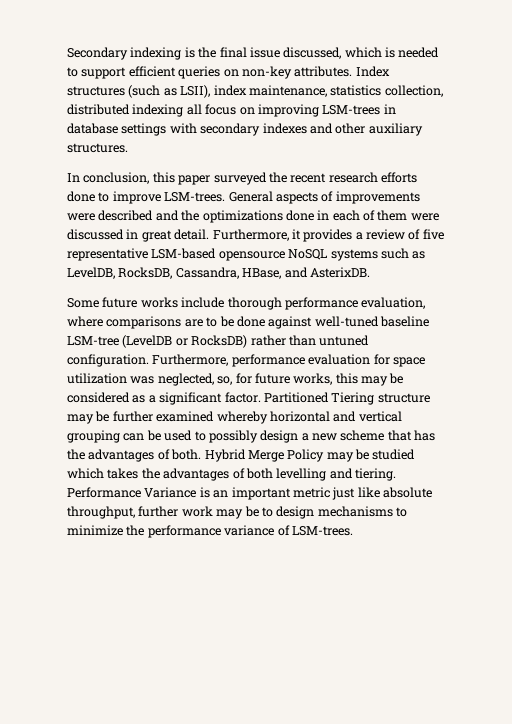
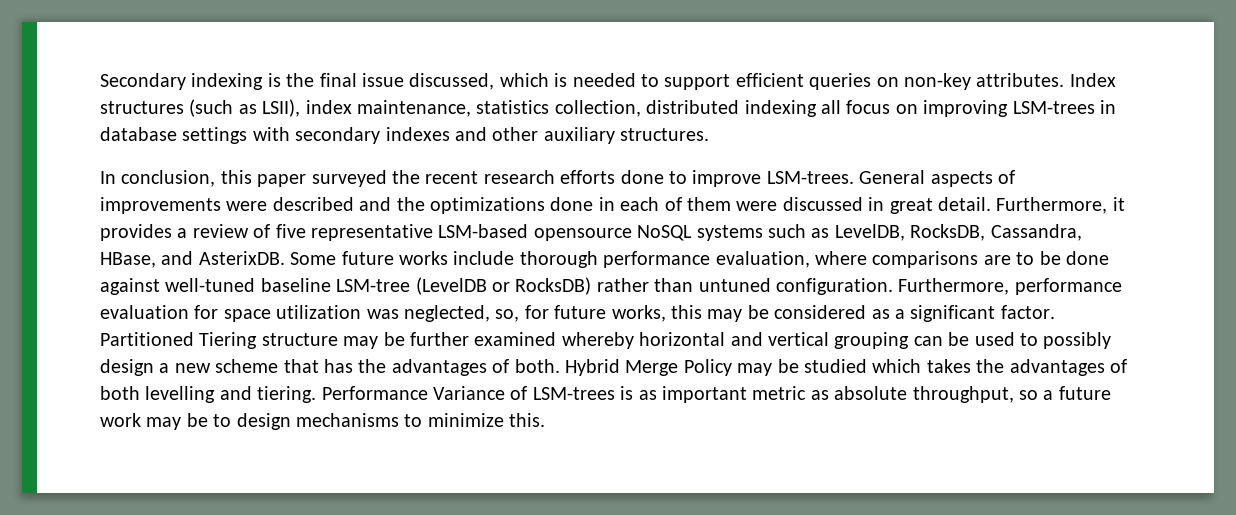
(370, 272) // -> (285, 258) none
[199,487,432,500] [67,506,179,519] is an important metric just like absolute throughput, further -> [510,386,1111,403] of LSM-trees is as important metric as absolute throughput, so a future
[126,525,353,538] the performance variance of LSM-trees. -> [509,413,546,427] this.

